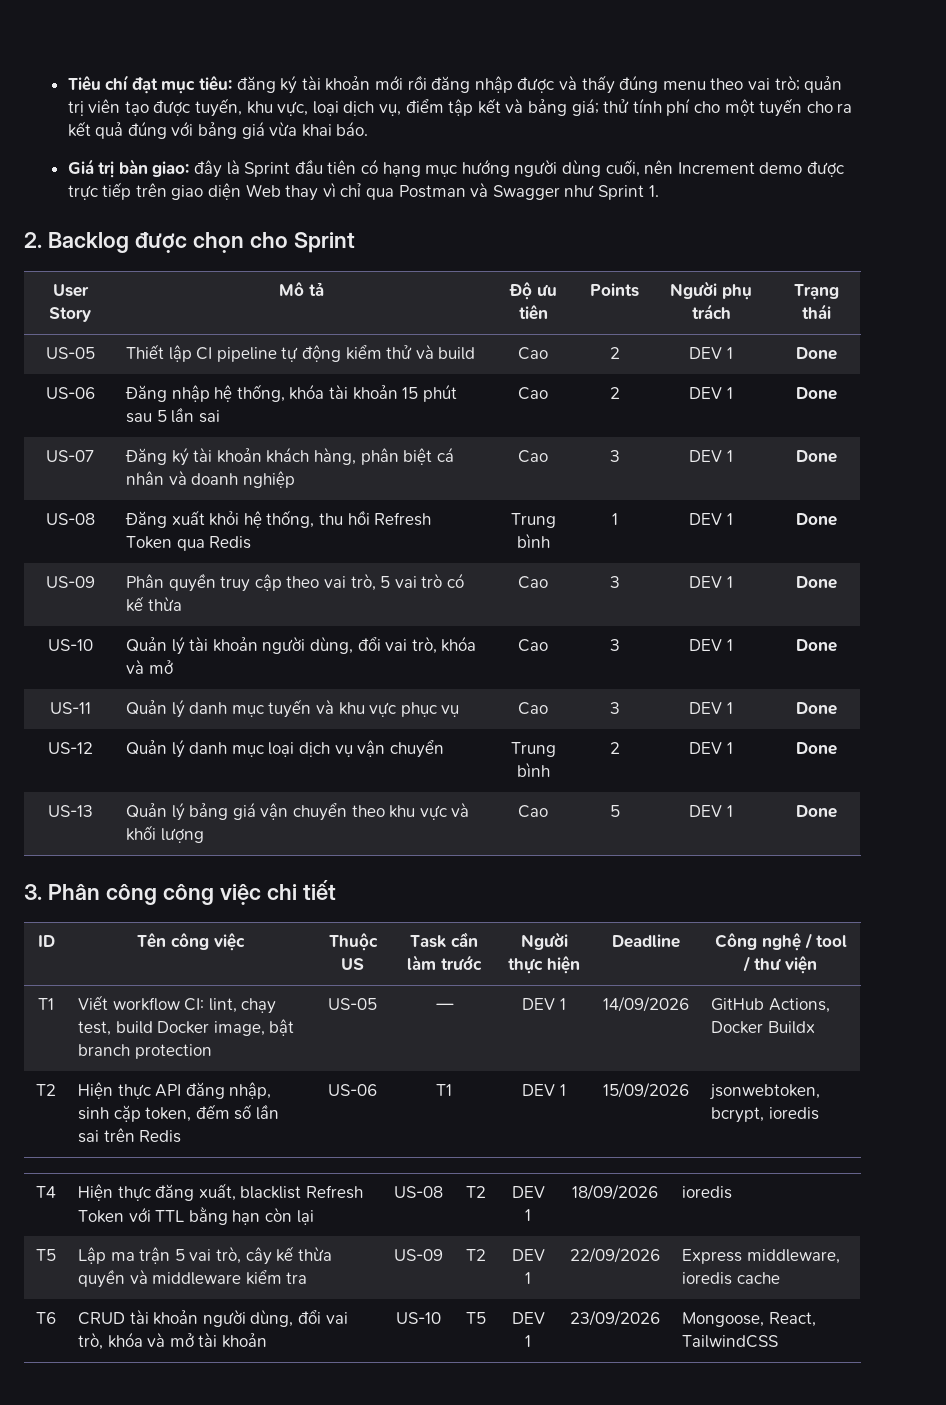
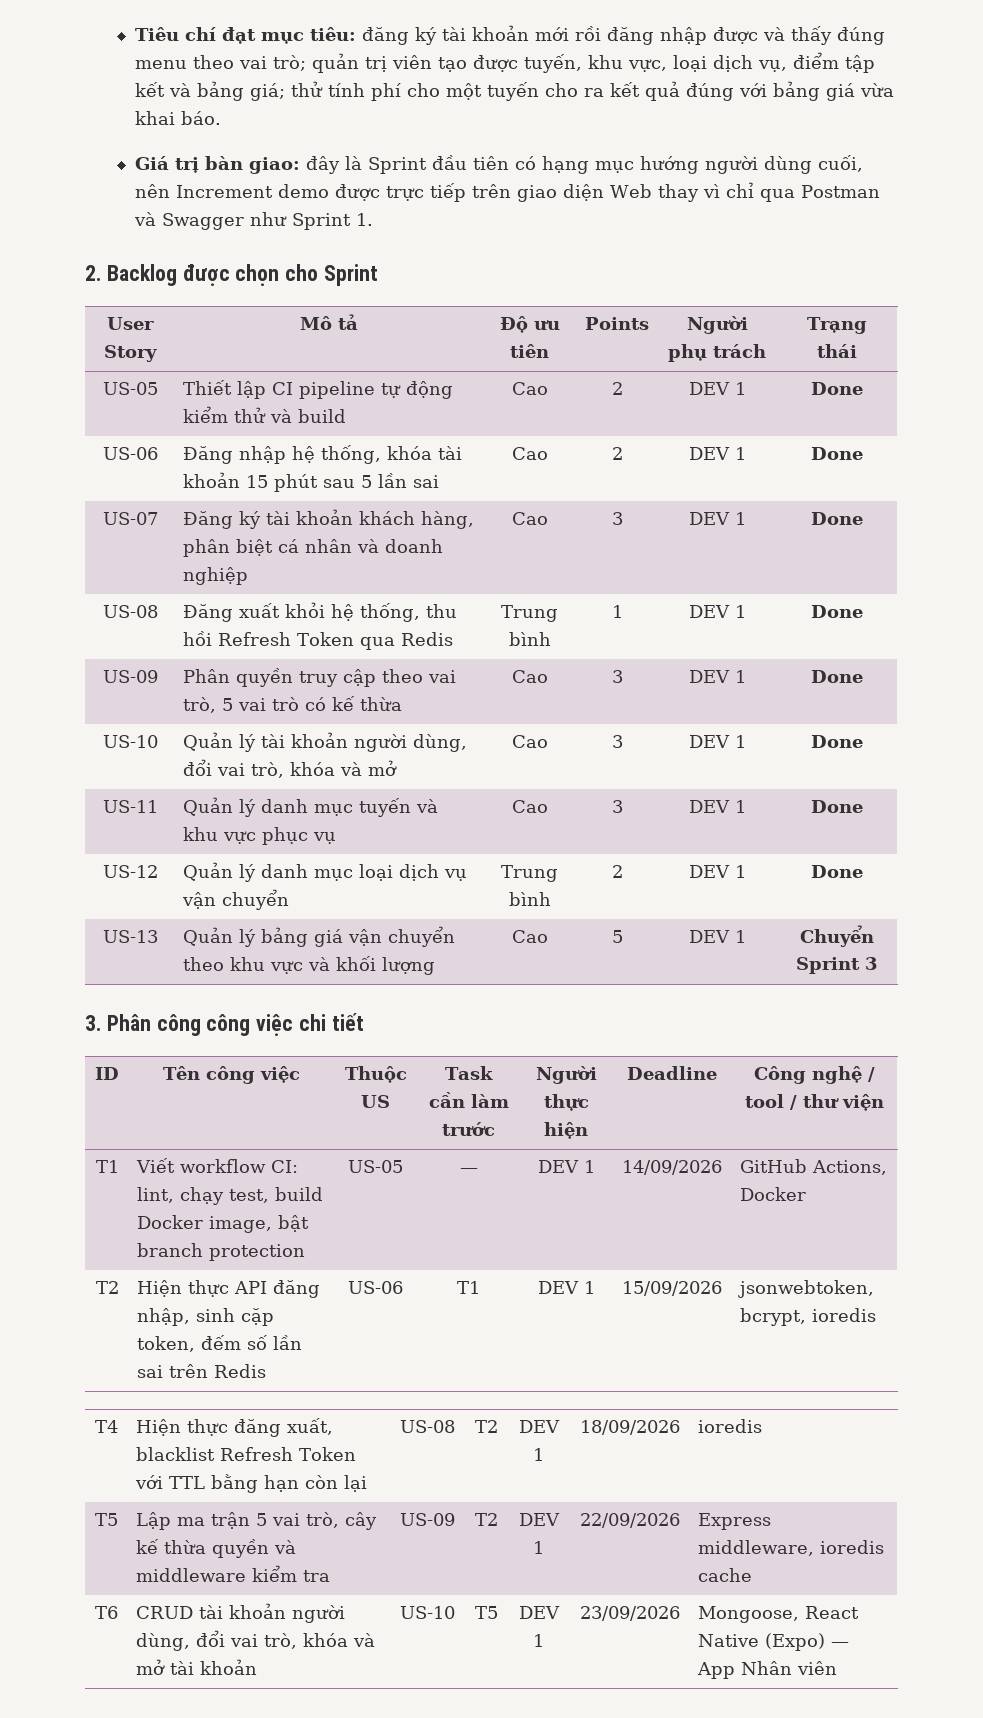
[795,805,837,818] Done -> [799,925,874,947] [795,957,878,974] Chuyển Sprint 3
[767,1021,815,1034] Buildx -> (807, 1194) none
[768,1312,816,1327] [682,1335,779,1348] React, TailwindCSS -> [805,1606,860,1619] [698,1633,850,1651] [697,1661,838,1679] React Native (Expo) — App Nhân viên

